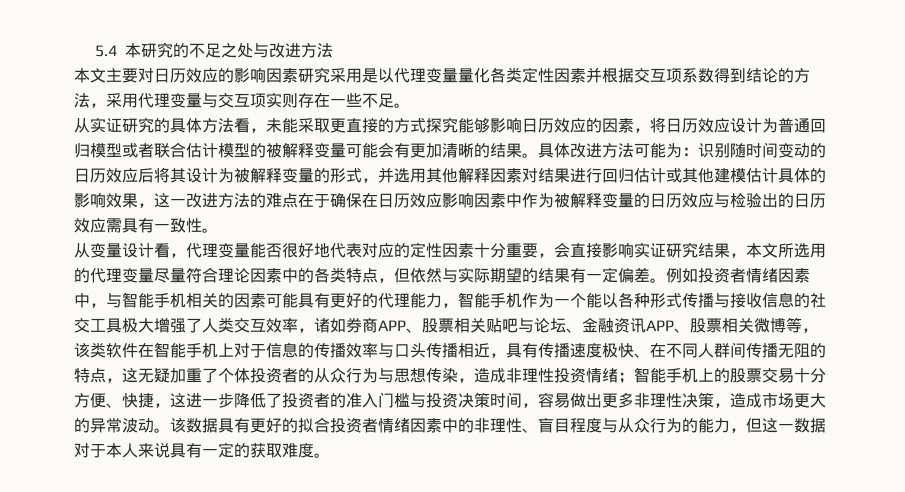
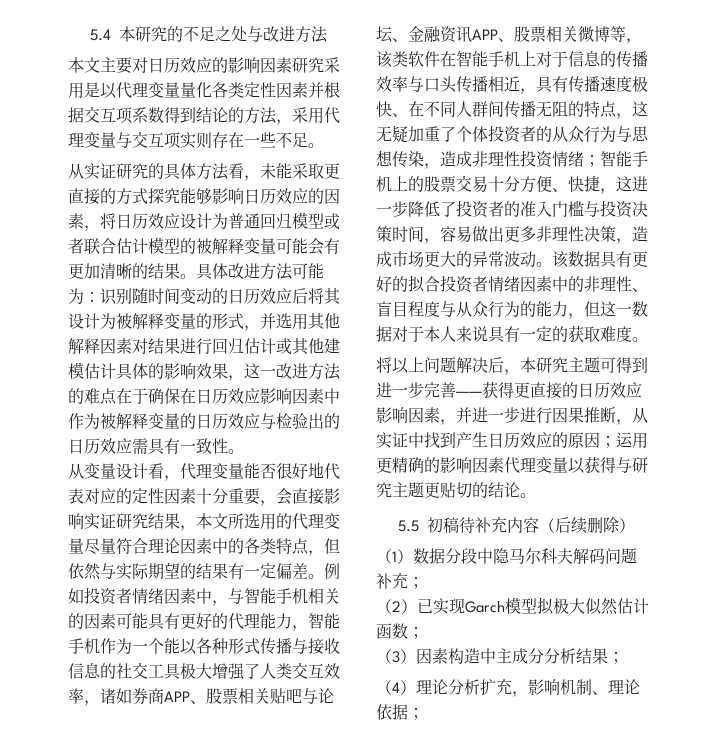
(330, 455) none -> [376,357,648,375] [376,381,642,399] [376,407,648,425] [376,432,648,449] [376,456,648,474] [376,482,536,498] [398,517,636,534] [376,548,637,564] [376,573,424,589] [376,597,649,615] [376,623,424,639] [376,648,624,664] [376,679,640,697] [376,704,424,720] // 将以上问题解决后，本研究主题可得到进一步完善——获得更直接的日历效应影响因素，并进一步进行因果推断，从实证中找到产生日历效应的原因；运用更精确的影响因素代理变量以获得与研究主题更贴切的结论。 // 5.5初稿待补充内容（后续删除） // （1）数据分段中隐马尔科夫解码问题补充； // （2）已实现Garch模型拟极大似然估计函数； // （3）因素构造中主成分分析结果； // （4）理论分析扩充，影响机制、理论依据；

